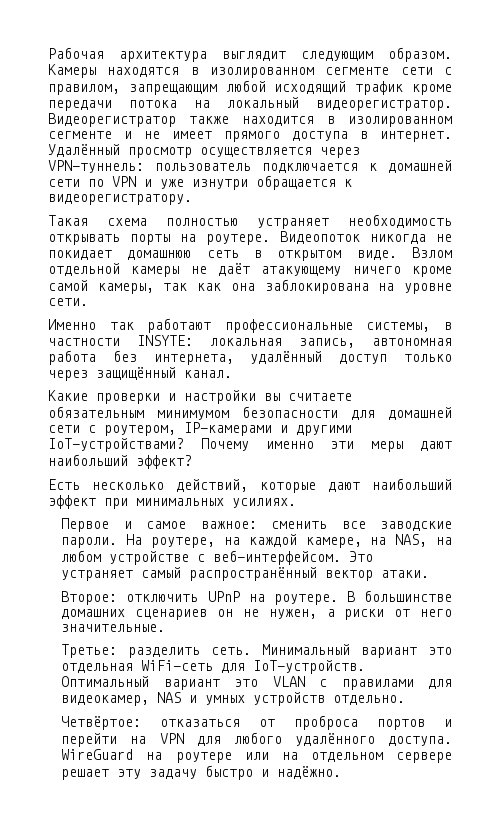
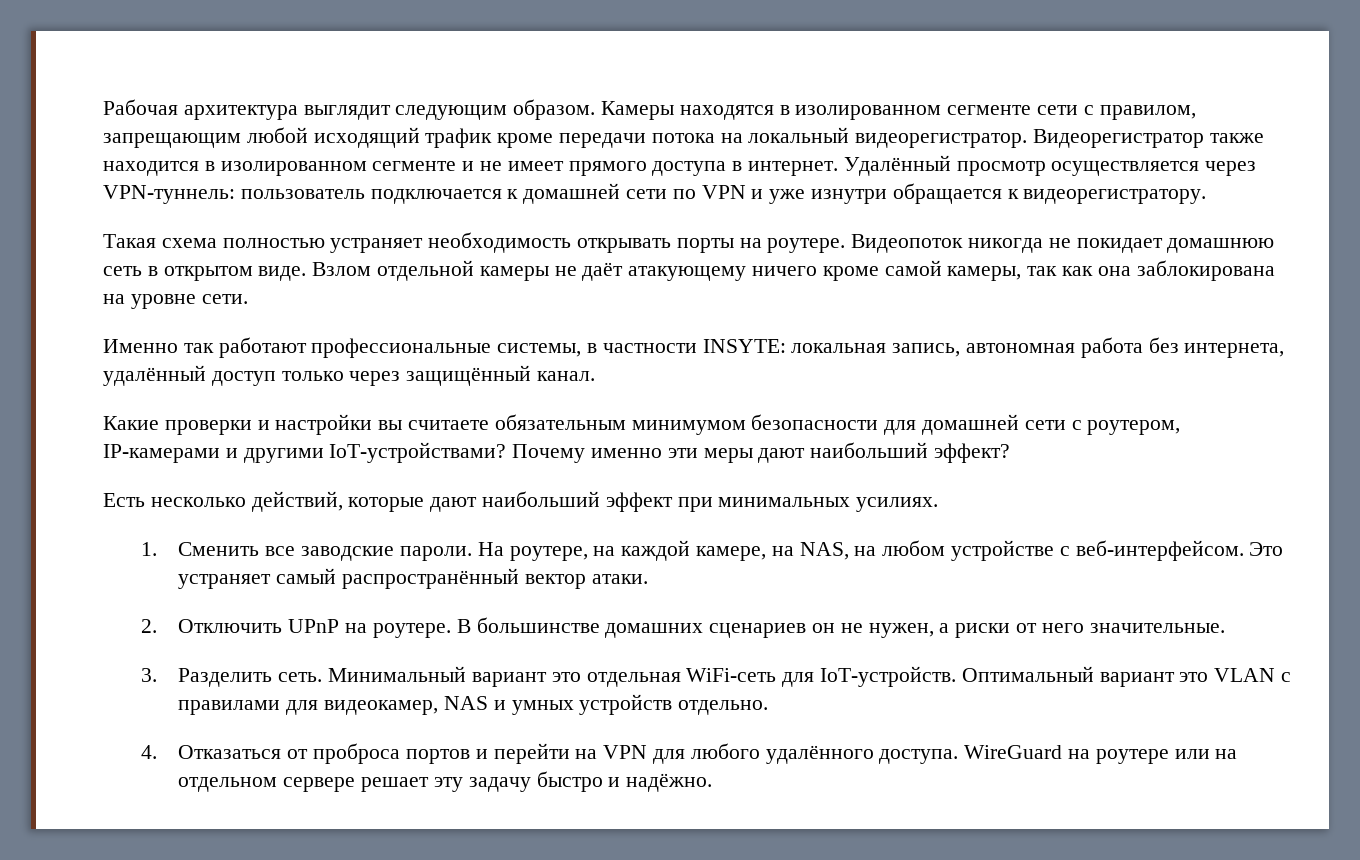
[61,518,328,532] Первое и самое важное: сменить -> [140,542,260,556] 1. Сменить
[61,591,199,605] Второе: отключить -> [140,619,283,633] 2. Отключить
[61,644,201,658] Третье: разделить -> [140,668,273,687] 3. Разделить
[61,716,241,730] Четвёртое: отказаться -> [140,745,282,759] 4. Отказаться

